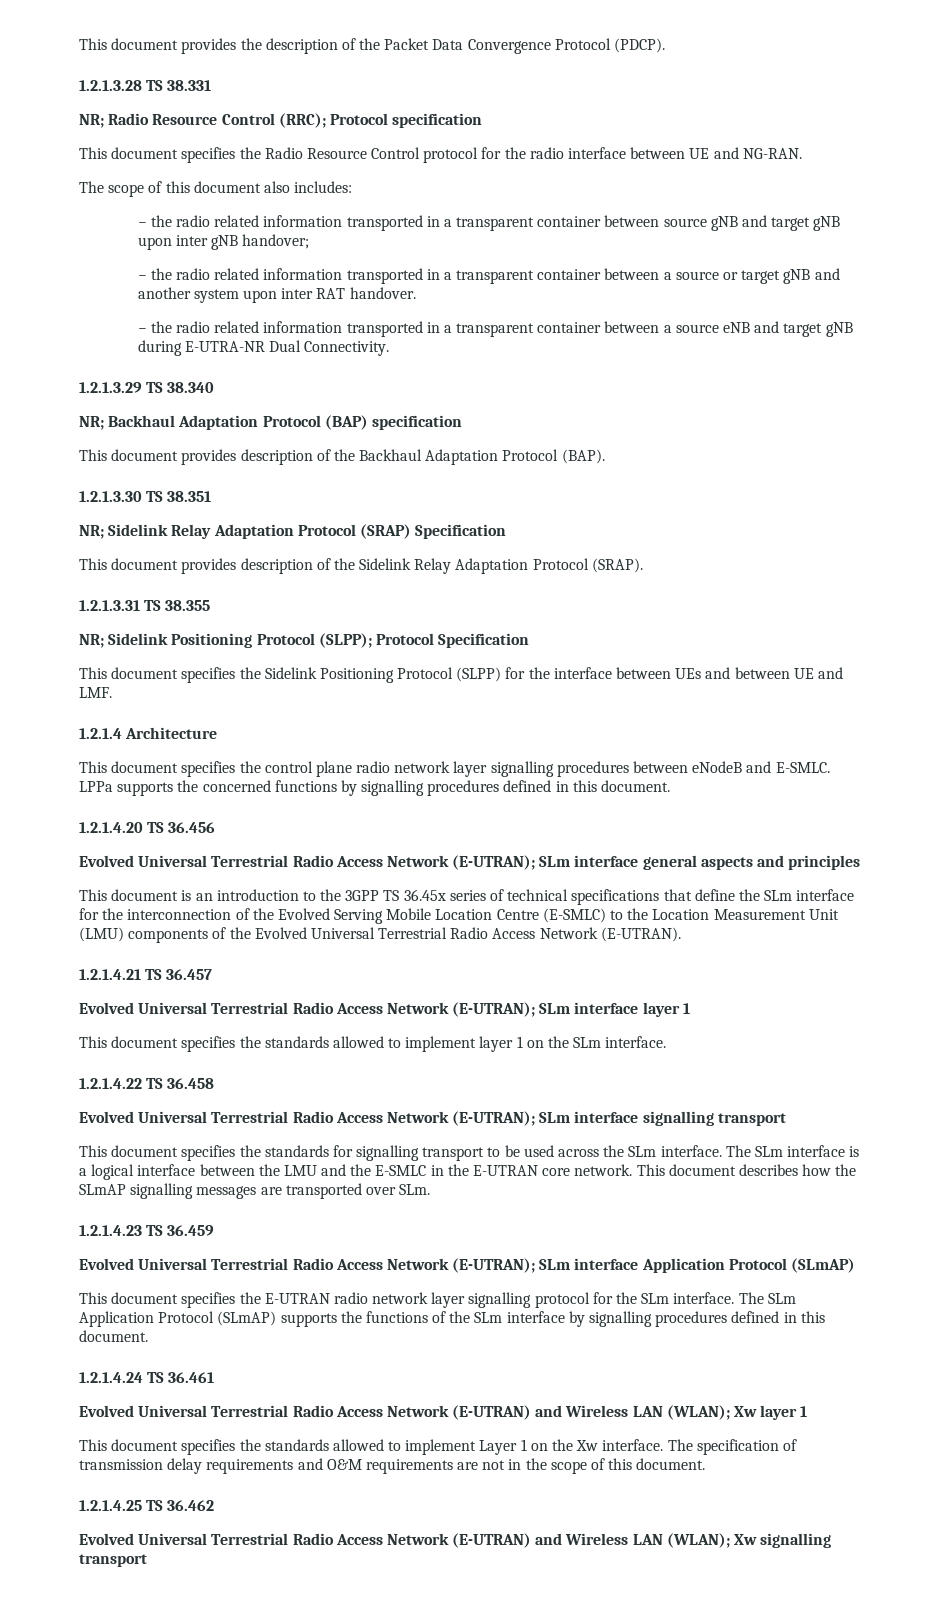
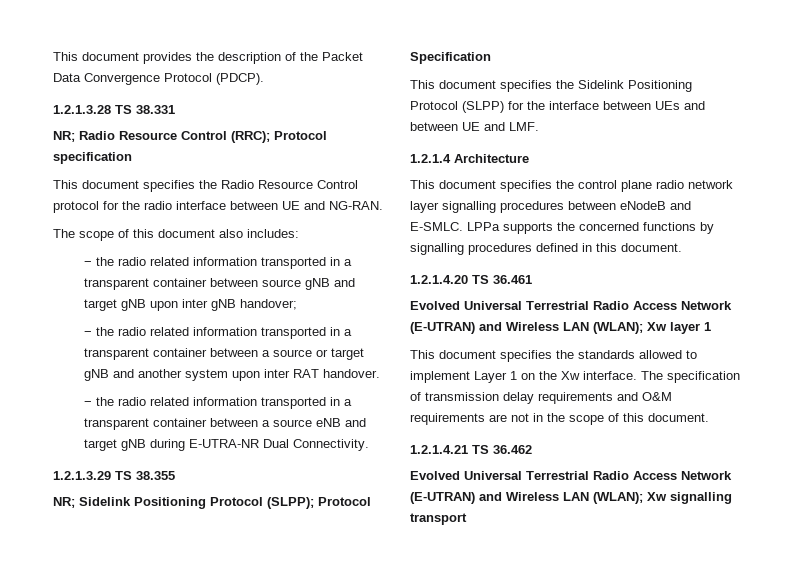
[167,382,215,393] [79,415,462,430] [79,449,605,465] [79,491,212,502] [79,524,507,539] [79,558,643,574] [79,600,162,611] 38.340 // NR; Backhaul Adaptation Protocol (BAP) specification // This document provides description of the Backhaul Adaptation Protocol (BAP). // 1.2.1.3.30 TS 38.351 // NR; Sidelink Relay Adaptation Protocol (SRAP) Specification // This document provides description of the Sidelink Relay Adaptation Protocol (SRAP). // 1.2.1.3.31 TS -> (132, 475) none
[168,822,216,833] [79,855,861,870] [79,889,855,905] [79,908,839,924] [79,927,681,943] [79,969,213,980] [79,1002,690,1017] [79,1036,667,1052] [79,1078,215,1089] [79,1111,786,1126] [79,1145,860,1161] [79,1164,857,1180] [79,1183,431,1199] [79,1225,215,1236] [79,1258,856,1273] [79,1292,796,1308] [79,1311,825,1327] [79,1330,148,1342] [79,1372,165,1383] 36.456 // Evolved Universal Terrestrial Radio Access Network (E-UTRAN); SLm interface general aspects and principles // This document is an introduction to the 3GPP TS 36.45x series of technical specifications that define the SLm interface for the interconnection of the Evolved Serving Mobile Location Centre (E-SMLC) to the Location Measurement Unit (LMU) components of the Evolved Universal Terrestrial Radio Access Network (E-UTRAN). // 1.2.1.4.21 TS 36.457 // Evolved Universal Terrestrial Radio Access Network (E-UTRAN); SLm interface layer 1 // This document specifies the standards allowed to implement layer 1 on the SLm interface. // 1.2.1.4.22 TS 36.458 // Evolved Universal Terrestrial Radio Access Network (E-UTRAN); SLm interface signalling transport // This document specifies the standards for signalling transport to be used across the SLm interface. The SLm interface is a logical interface between the LMU and the E-SMLC in the E-UTRAN core network. This document describes how the SLmAP signalling messages are transported over SLm. // 1.2.1.4.23 TS 36.459 // Evolved Universal Terrestrial Radio Access Network (E-UTRAN); SLm interface Application Protocol (SLmAP) // This document specifies the E-UTRAN radio network layer signalling protocol for the SLm interface. The SLm Application Protocol (SLmAP) supports the functions of the SLm interface by signalling procedures defined in this document. // 1.2.1.4.24 TS -> (489, 279) none
[79,1500,142,1511] 1.2.1.4.25 -> [410,445,468,454] 1.2.1.4.21

